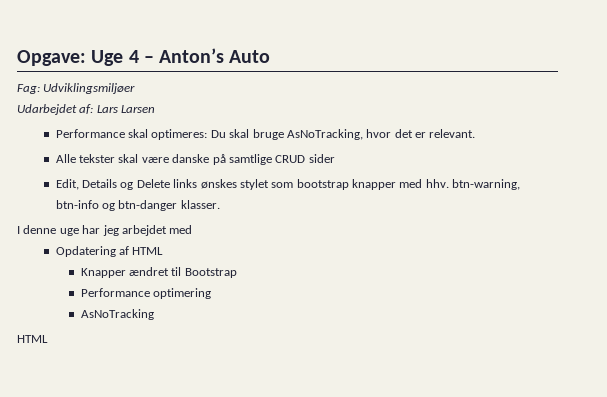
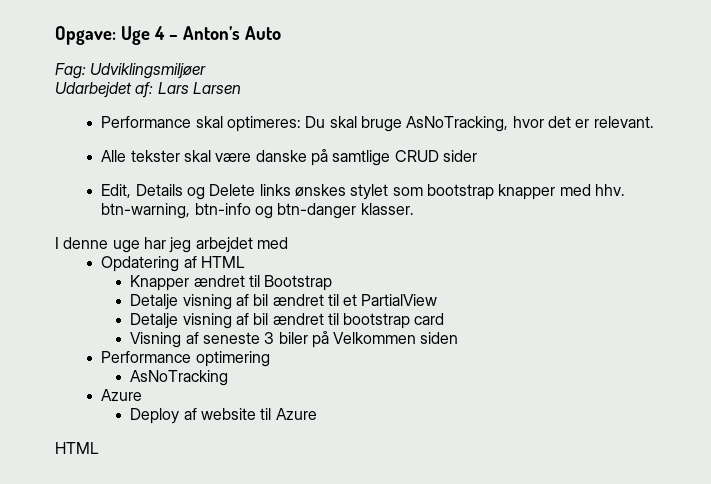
[80,288,212,299] [80,309,154,320] Performance optimering // AsNoTracking -> [130,294,438,310] [130,313,445,329] [130,331,459,348] [101,351,270,367] [130,370,229,386] [101,389,143,401] [130,408,317,424] Detalje visning af bil ændret til et PartialView // Detalje visning af bil ændret til bootstrap card // Visning af seneste 3 biler på Velkommen siden // Performance optimering // AsNoTracking // Azure // Deploy af website til Azure

